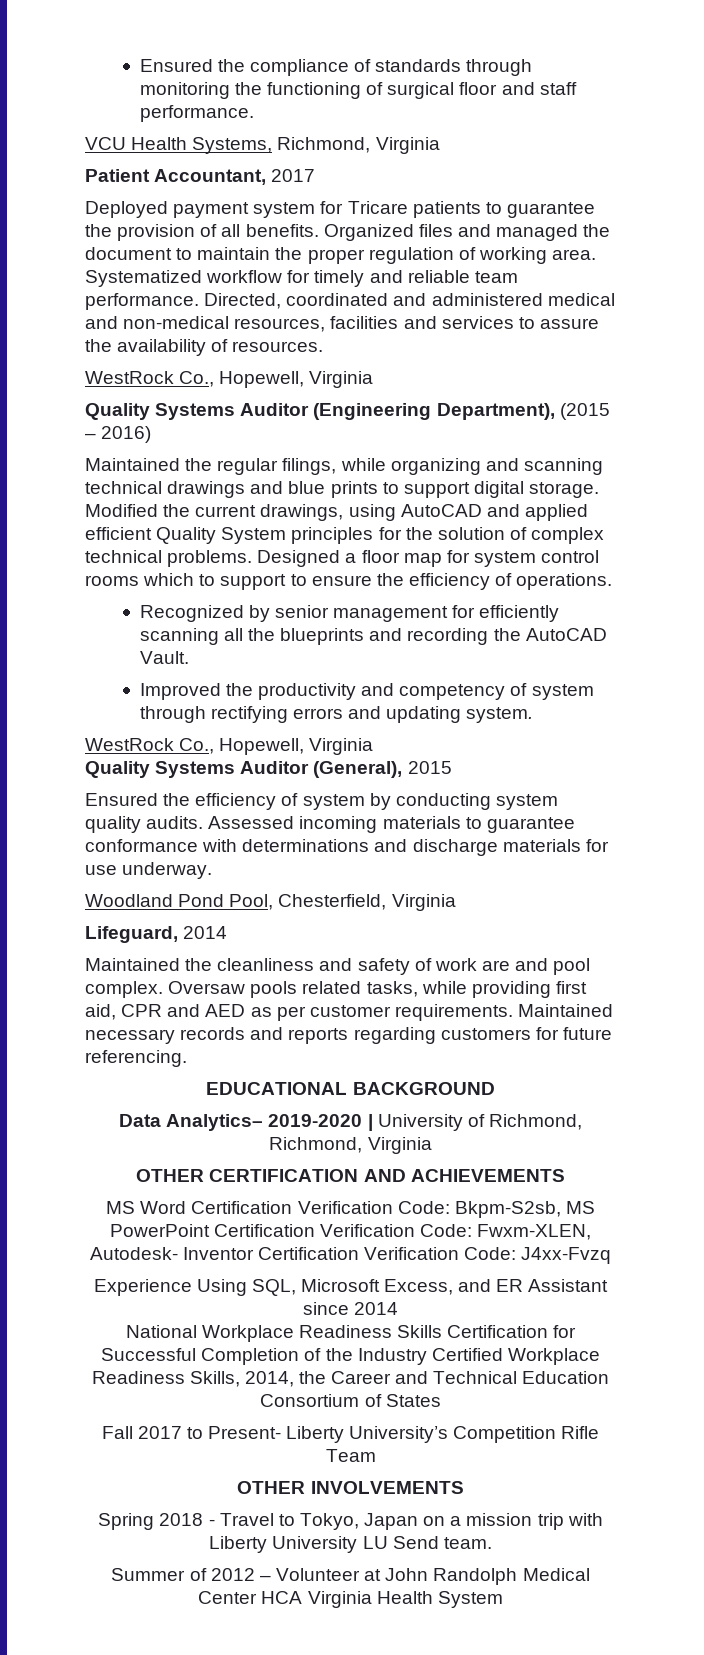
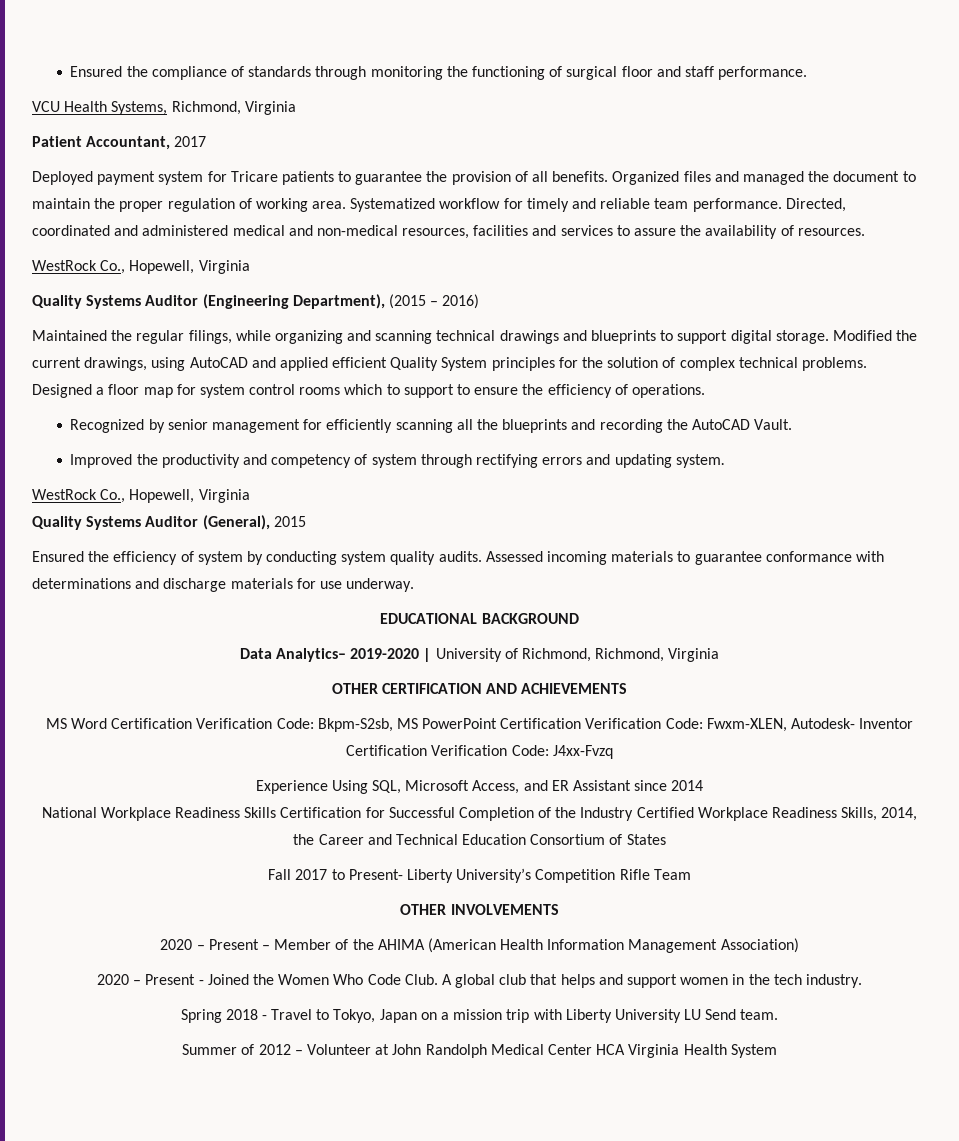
[288,481,378,498] blue prints -> [591,330,657,344] blueprints
[85,894,456,911] [85,926,228,943] [85,958,591,975] [85,981,587,998] [85,1004,614,1021] [85,1027,612,1044] [85,1050,187,1067] // Woodland Pond Pool, Chesterfield, Virginia // Lifeguard, 2014 // Maintained the cleanliness and safety of work are and pool complex. Oversaw pools related tasks, while providing first aid, CPR and AED as per customer requirements. Maintained necessary records and reports regarding customers for future referencing. -> (415, 585) none
[384,1279,454,1295] Excess, -> [472,780,520,794] Access,
(464, 1487) none -> [160,938,799,953] [97,974,862,988] // 2020 – Present – Member of the AHIMA (American Health Information Management Association) // 2020 – Present - Joined the Women Who Code Club. A global club that helps and support women in the tech industry.

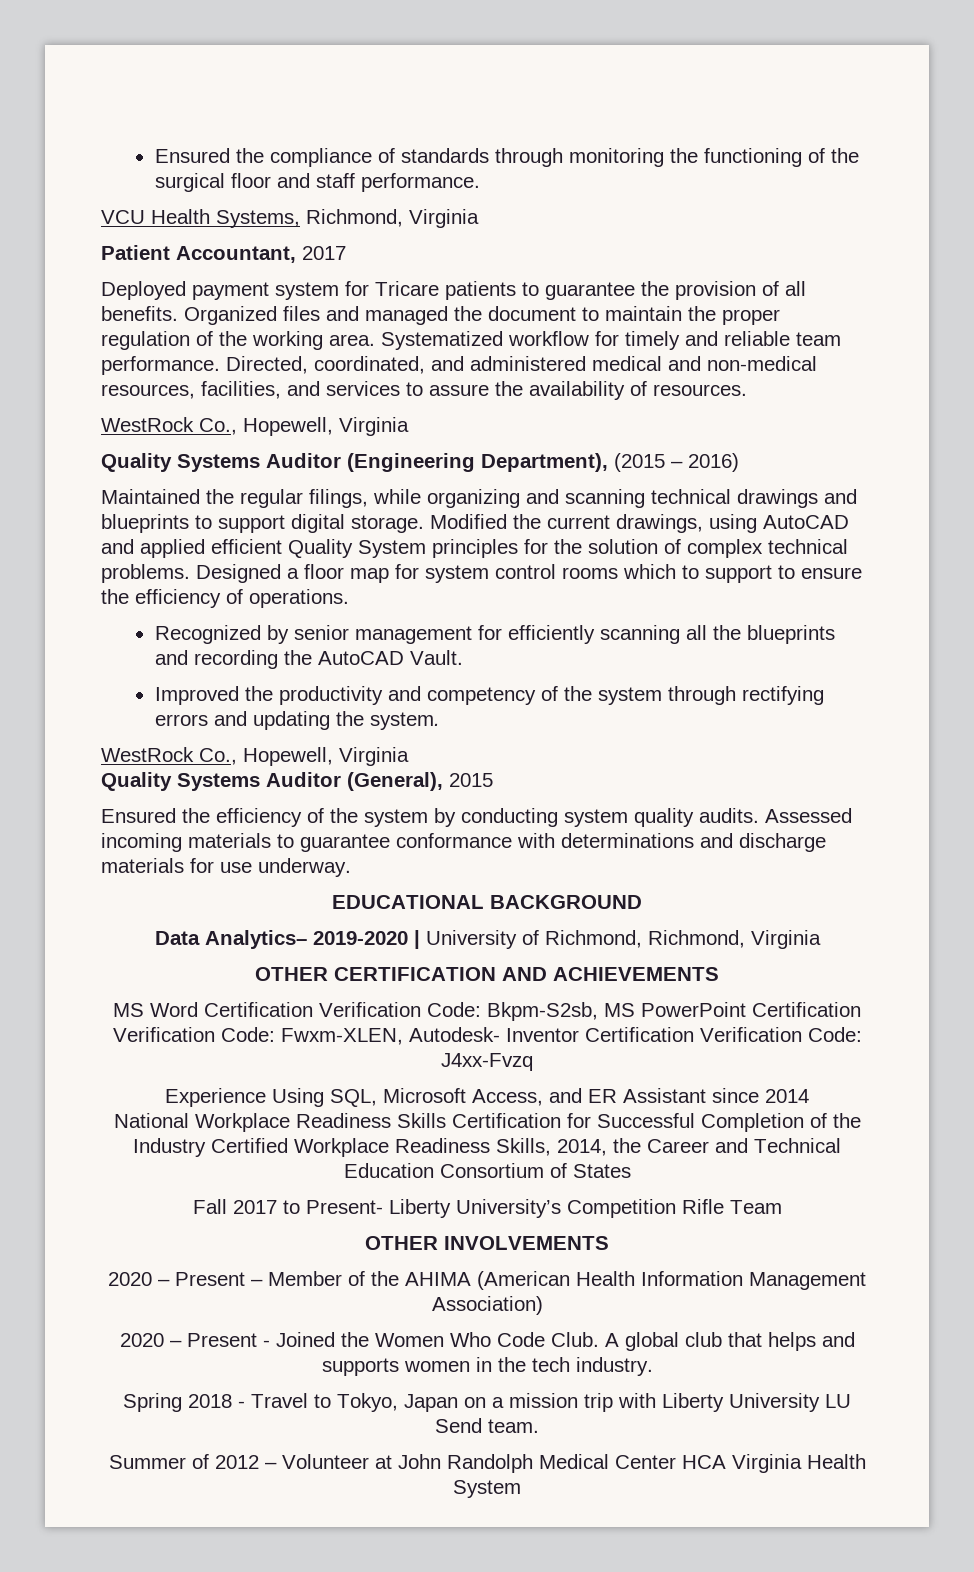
(563, 71) none -> [830,148,859,163] the
(252, 203) none -> [219,331,247,346] the
[32,225,110,236] coordinated -> [314,356,425,374] coordinated,
[473,225,529,236] facilities -> [201,381,281,399] facilities,
(368, 459) none -> [563,686,592,701] the
(672, 461) none -> [335,711,364,726] the
(194, 556) none -> [330,808,358,823] the
[627,974,678,988] support -> [321,1358,399,1376] supports

